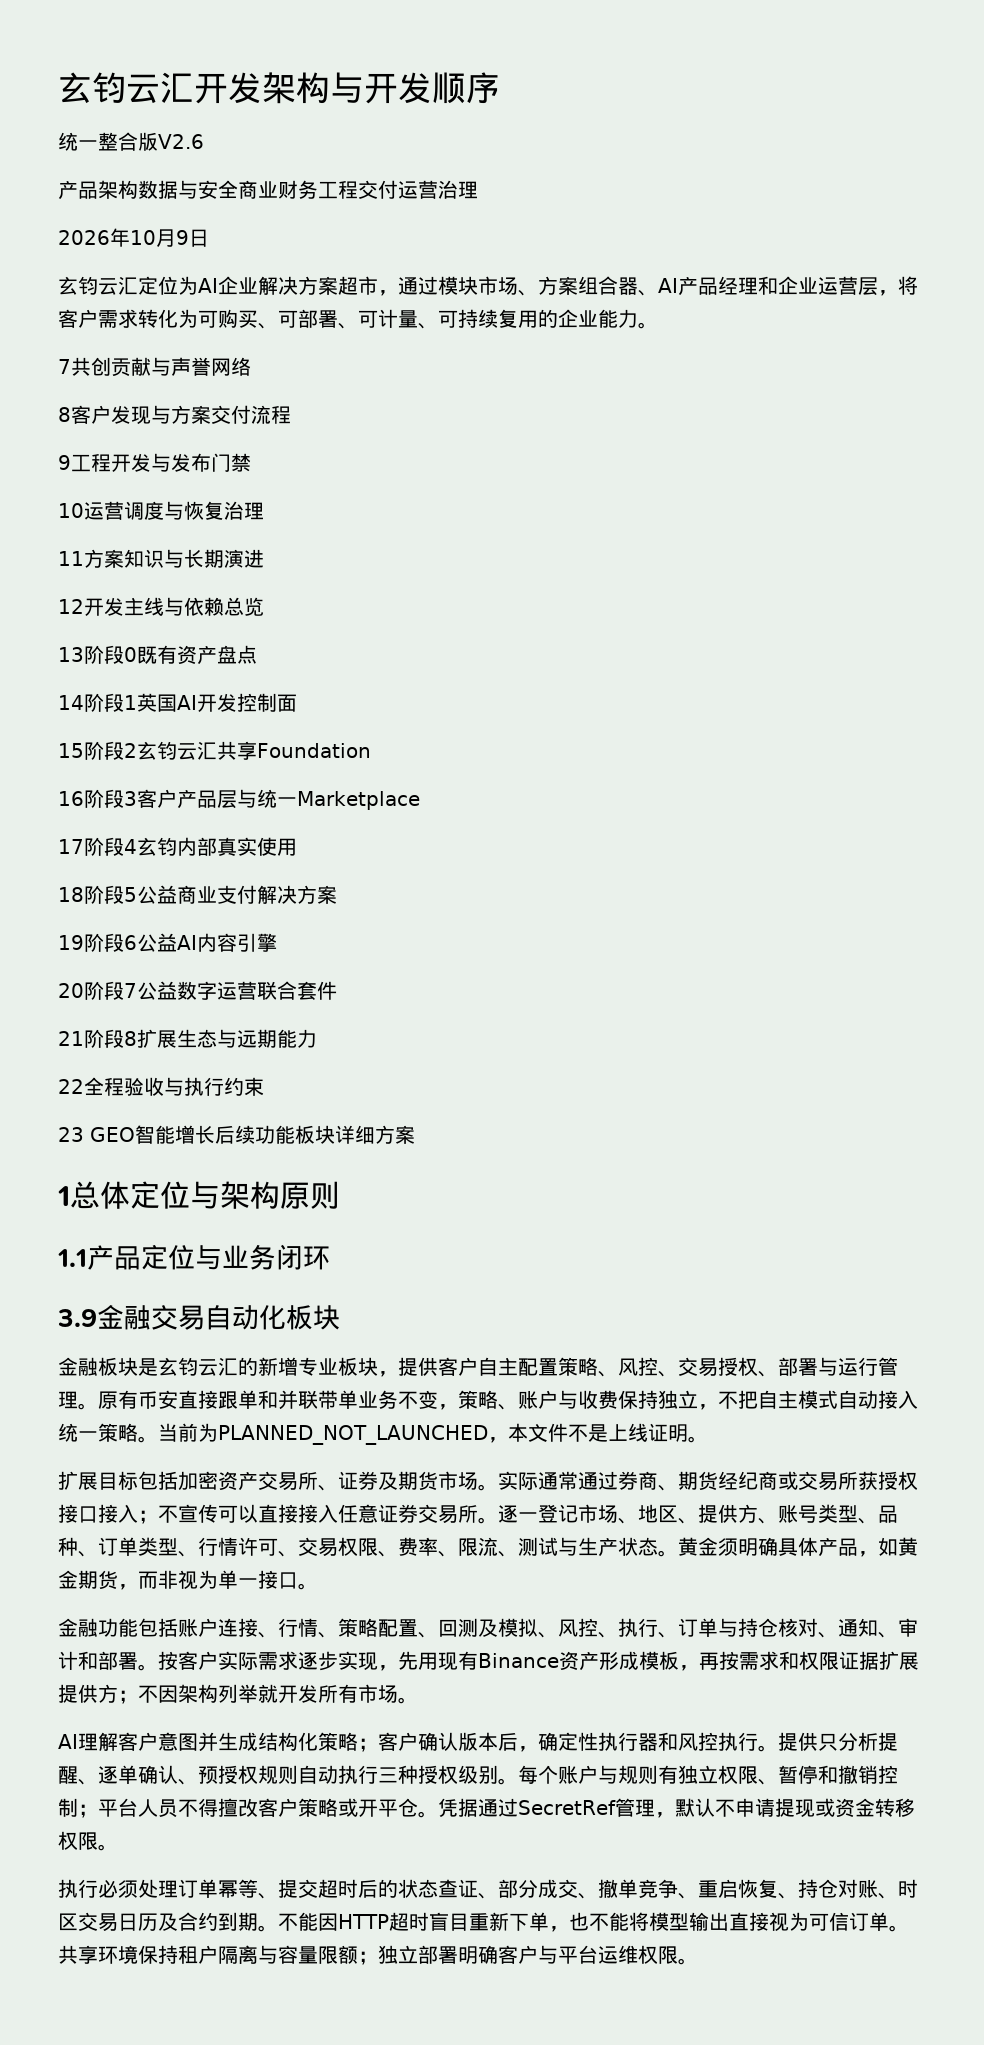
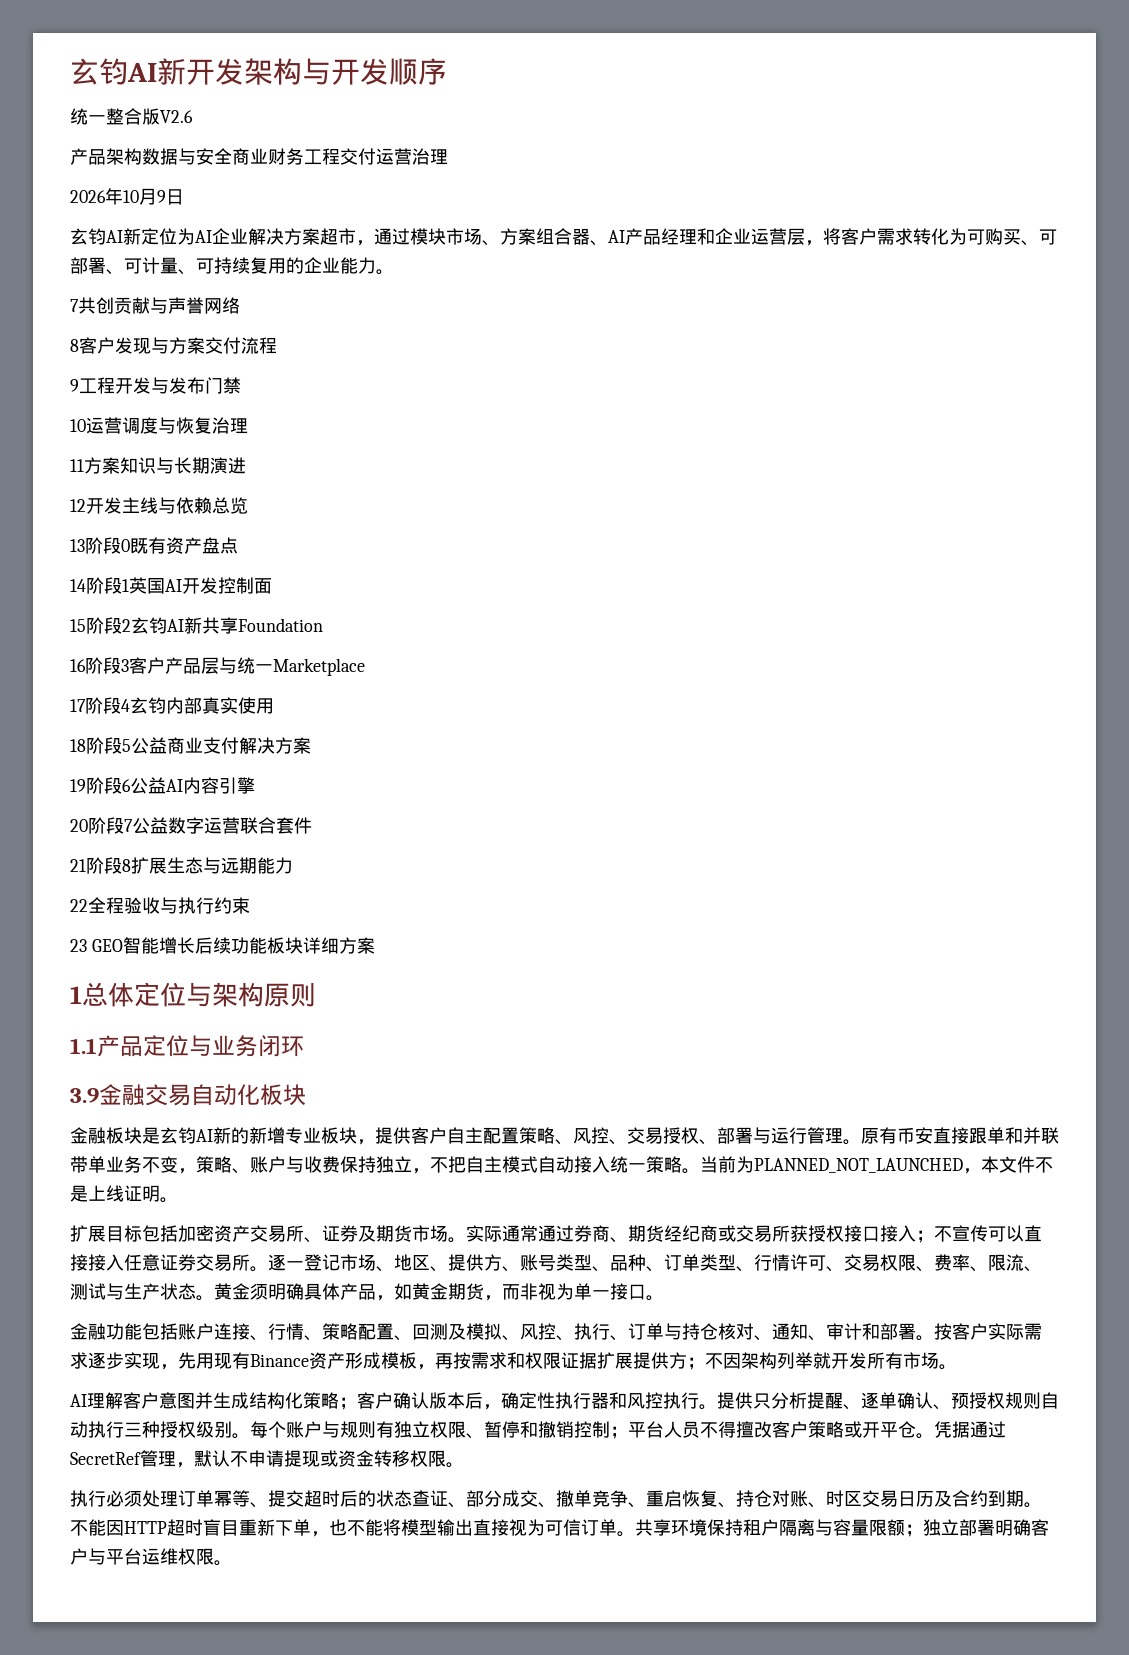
[58,72,194,104] 玄钧云汇 -> [70,58,186,85] 玄钧AI新
[98,276,138,295] 云汇 -> [106,228,141,245] AI新
[177,741,217,760] 云汇 -> [167,617,202,634] AI新
[198,1357,238,1376] 云汇 -> [196,1127,231,1144] AI新

